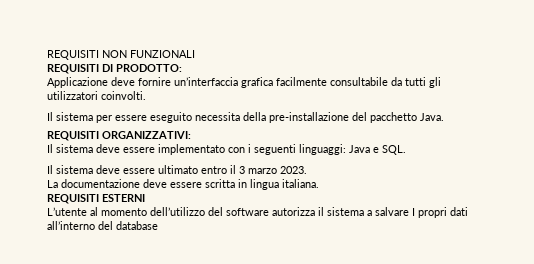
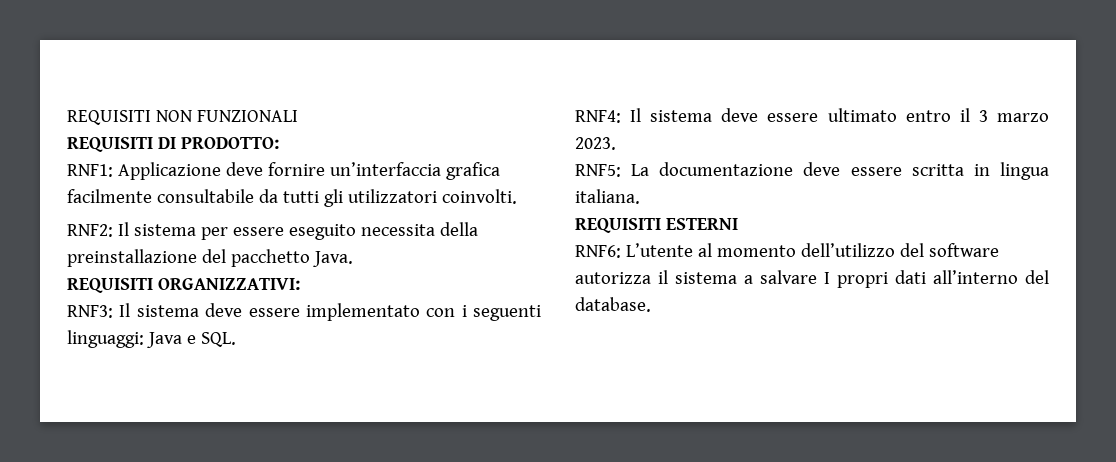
(182, 68) none -> [67,164,113,177] RNF1:
(146, 95) none -> [67,224,113,237] RNF2:
[269,112,349,123] pre-installazione -> [67,249,197,267] preinstallazione
(191, 135) none -> [67,305,113,318] RNF3:
(406, 150) none -> [575,110,621,123] RNF4:
(307, 170) none -> [575,164,621,177] RNF5:
(145, 198) none -> [575,245,621,258] RNF6:
[116,221,158,230] database -> [575,297,651,312] database.

